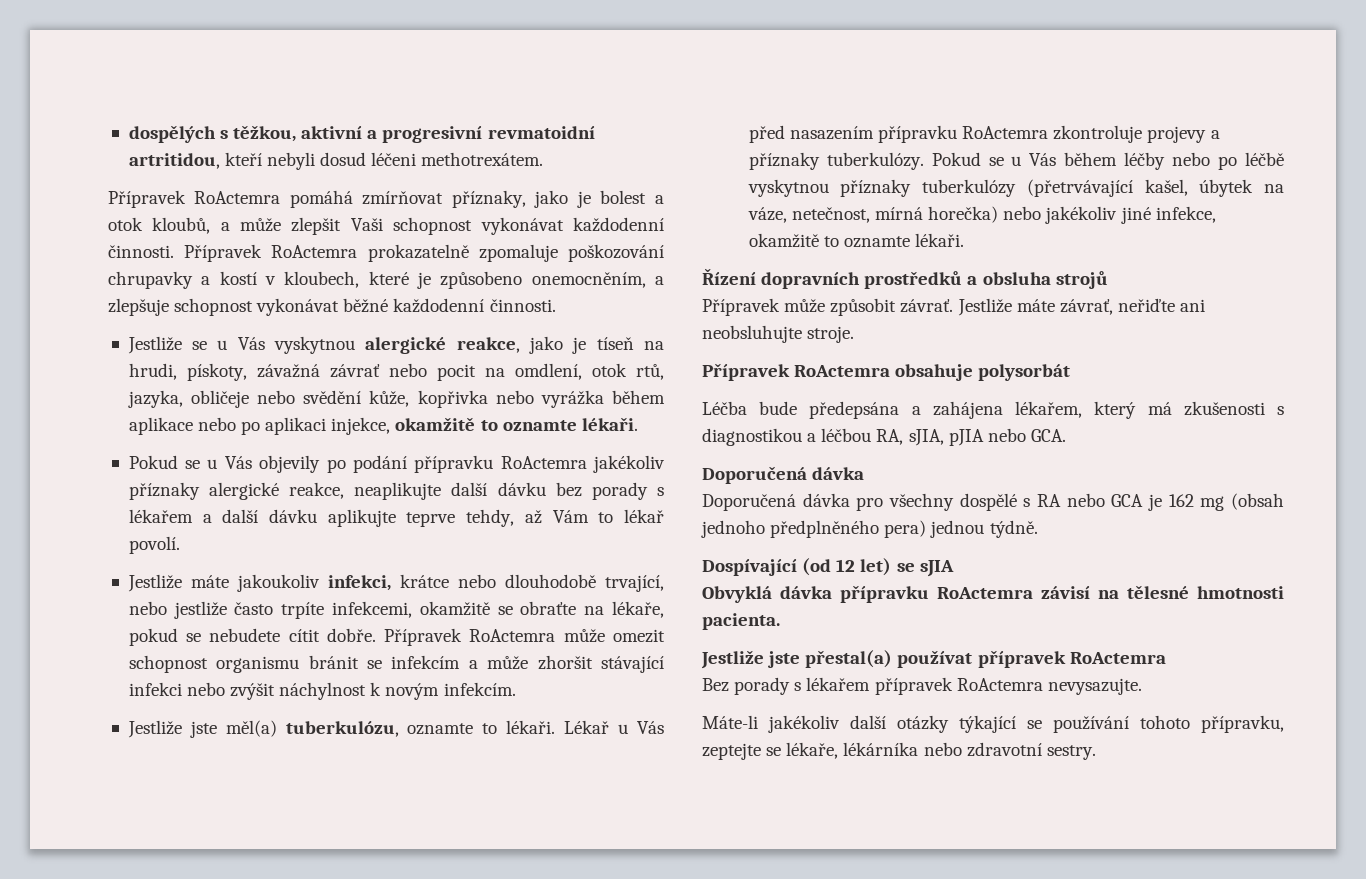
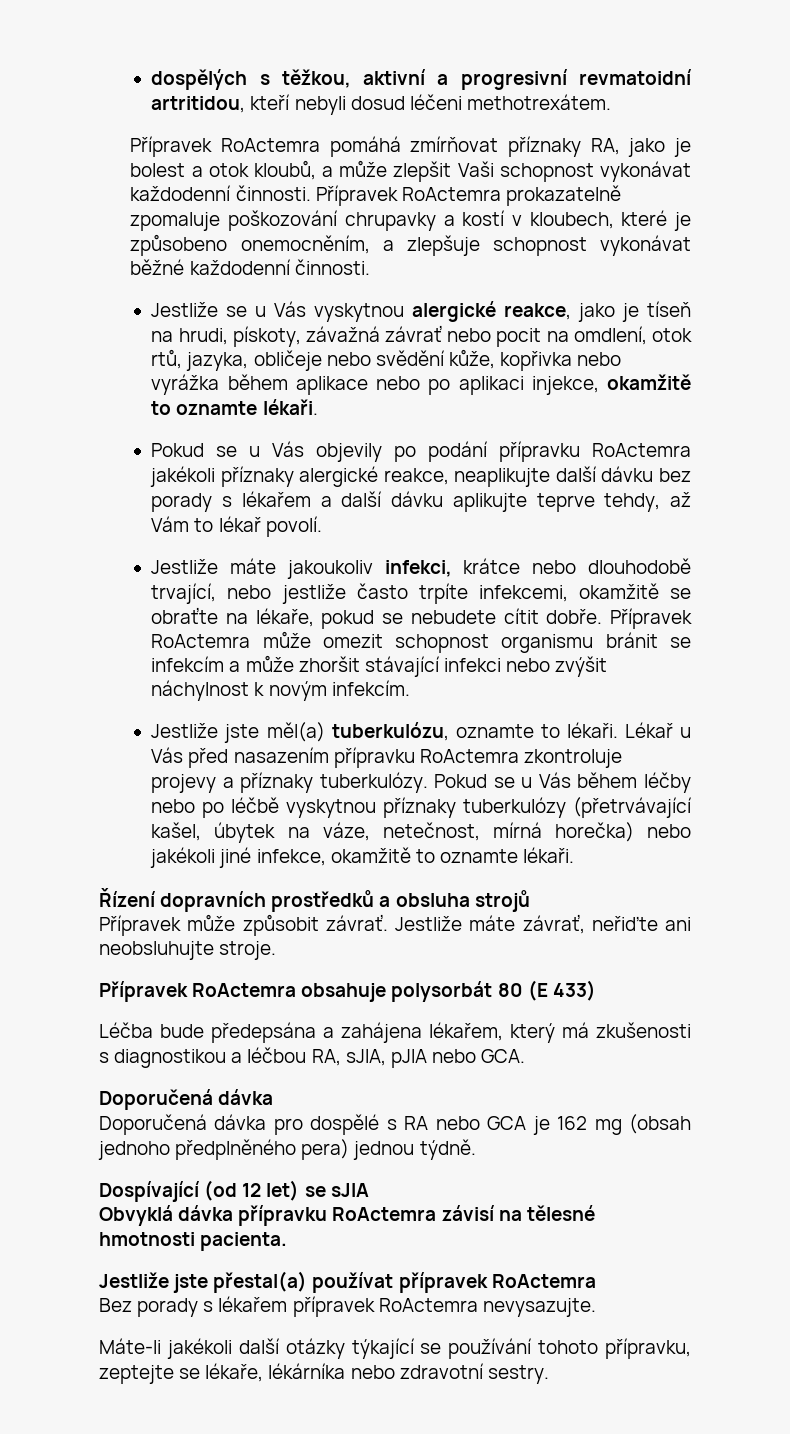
[451,190,526,208] příznaky, -> [508,136,620,157] příznaky RA,
[593,455,665,473] jakékoliv -> [150,466,216,487] jakékoli
[1045,206,1118,224] jakékoliv -> [150,847,216,868] jakékoli
(1071, 372) none -> [497,980,596,1001] 80 (E 433)
[889,493,954,511] všechny -> (303, 1126) none
[768,715,840,733] jakékoliv -> [166,1338,232,1359] jakékoli

